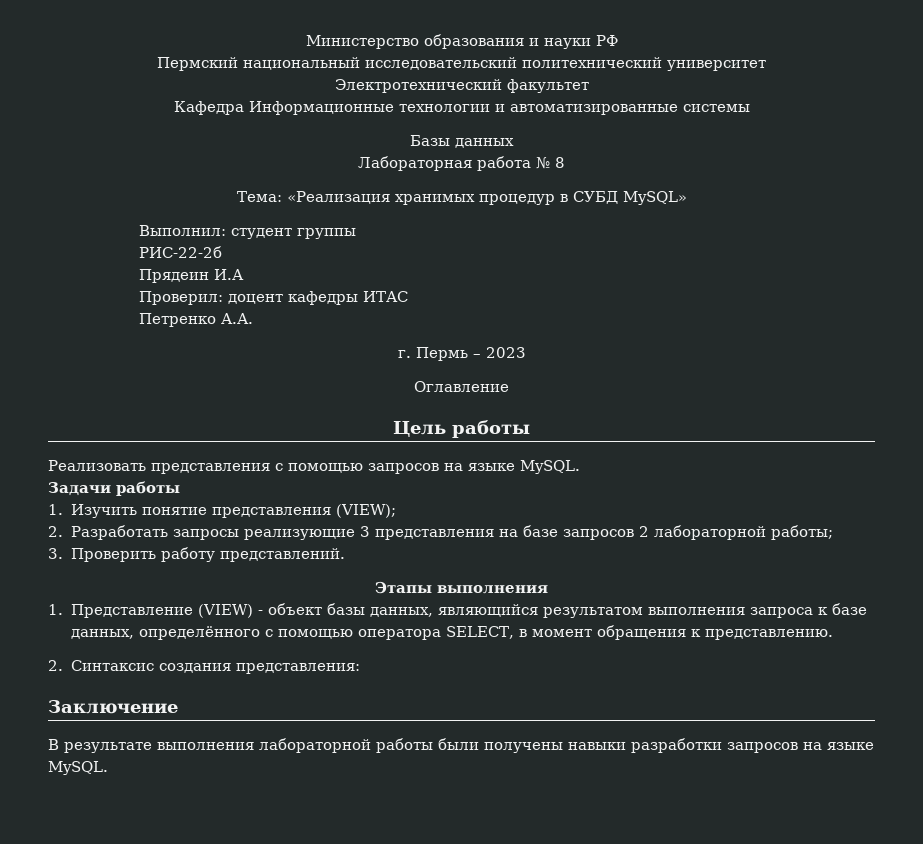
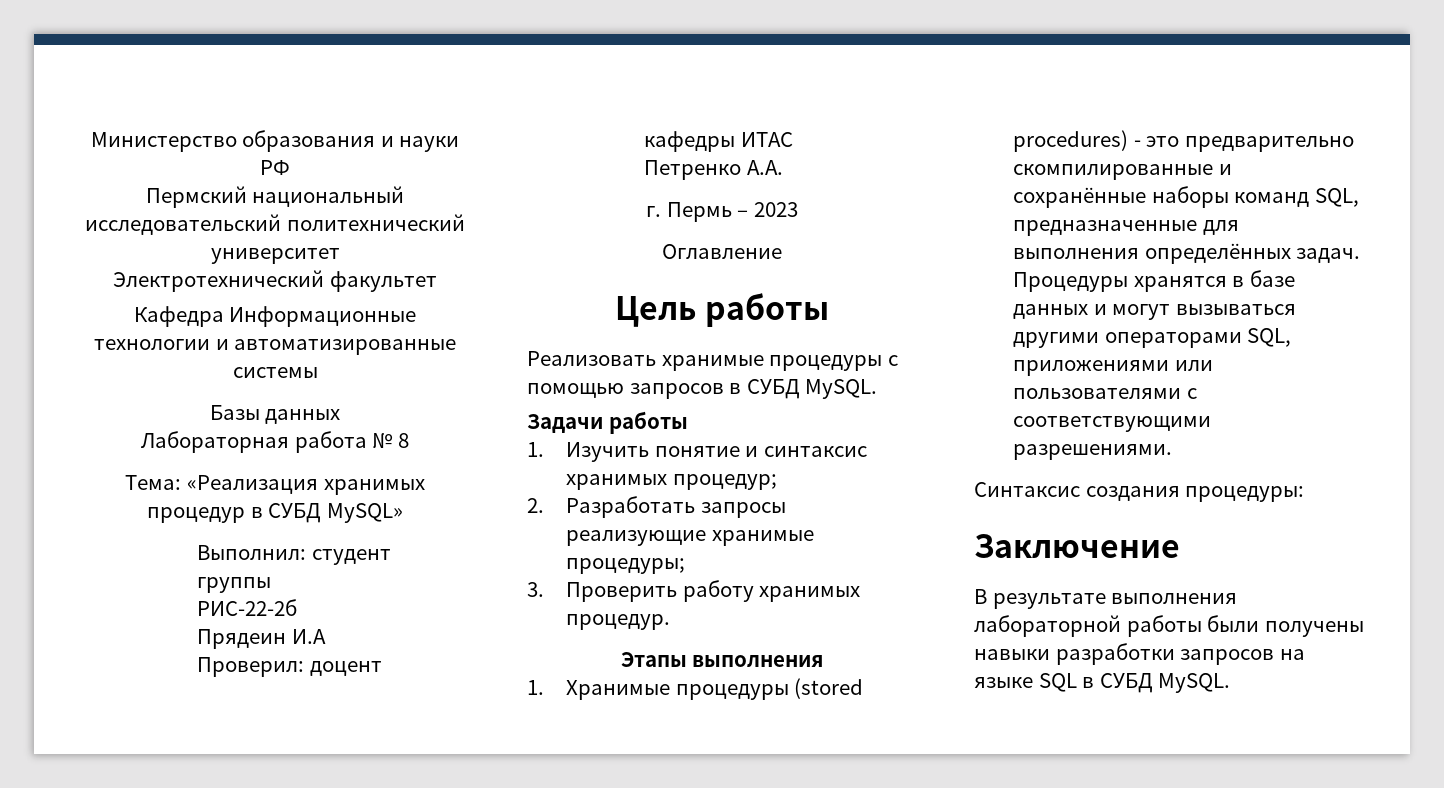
[151,463,270,474] представления -> [661,355,883,371] хранимые процедуры
[444,463,515,471] на языке -> [729,379,800,399] в СУБД
[211,504,396,518] представления (VIEW); -> [745,446,867,457] [566,474,777,490] и синтаксис хранимых процедур;
[359,525,833,540] 3 представления на базе запросов 2 лабораторной работы; -> [711,530,814,546] [566,558,686,574] хранимые процедуры;
[219,548,345,562] представлений. -> [759,586,861,602] [566,614,671,630] хранимых процедур.
[70,603,867,618] [70,625,833,640] [48,660,63,671] Представление (VIEW) - объект базы данных, являющийся результатом выполнения запроса к базе данных, определённого с помощью оператора SELECT, в момент обращения к представлению. // 2. -> [566,678,864,700] [1013,130,1354,152] [1013,164,1232,180] [1013,186,1359,208] [1013,220,1239,236] [1013,243,1361,264] [1013,270,1295,292] [1013,304,1296,320] [1013,328,1292,348] [1013,360,1213,376] [1013,388,1197,399] [1013,416,1212,432] [1013,444,1173,460] Хранимые процедуры (stored procedures) - это предварительно скомпилированные и сохранённые наборы команд SQL, предназначенные для выполнения определённых задач. Процедуры хранятся в базе данных и могут вызываться другими операторами SQL, приложениями или пользователями с соответствующими разрешениями. //
[235,663,360,674] представления: -> [1185,486,1305,502] процедуры:
(874, 746) none -> [1038,673,1153,693] SQL в СУБД

